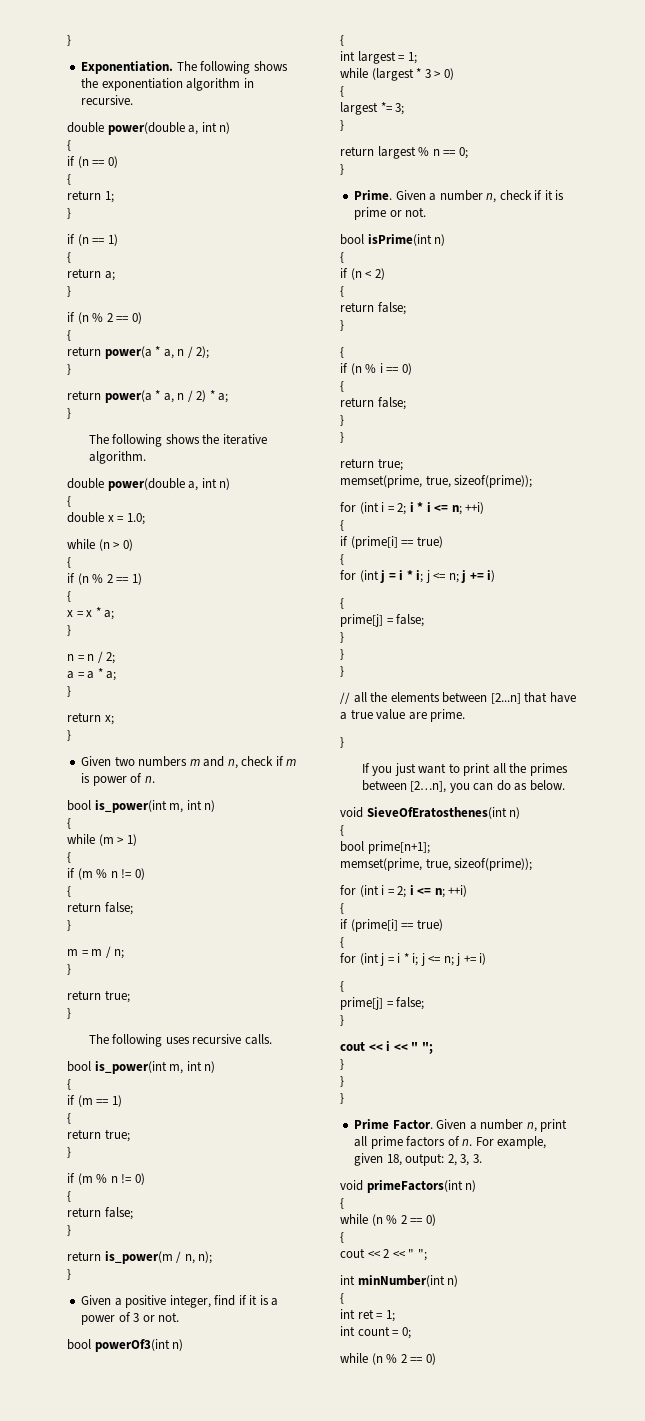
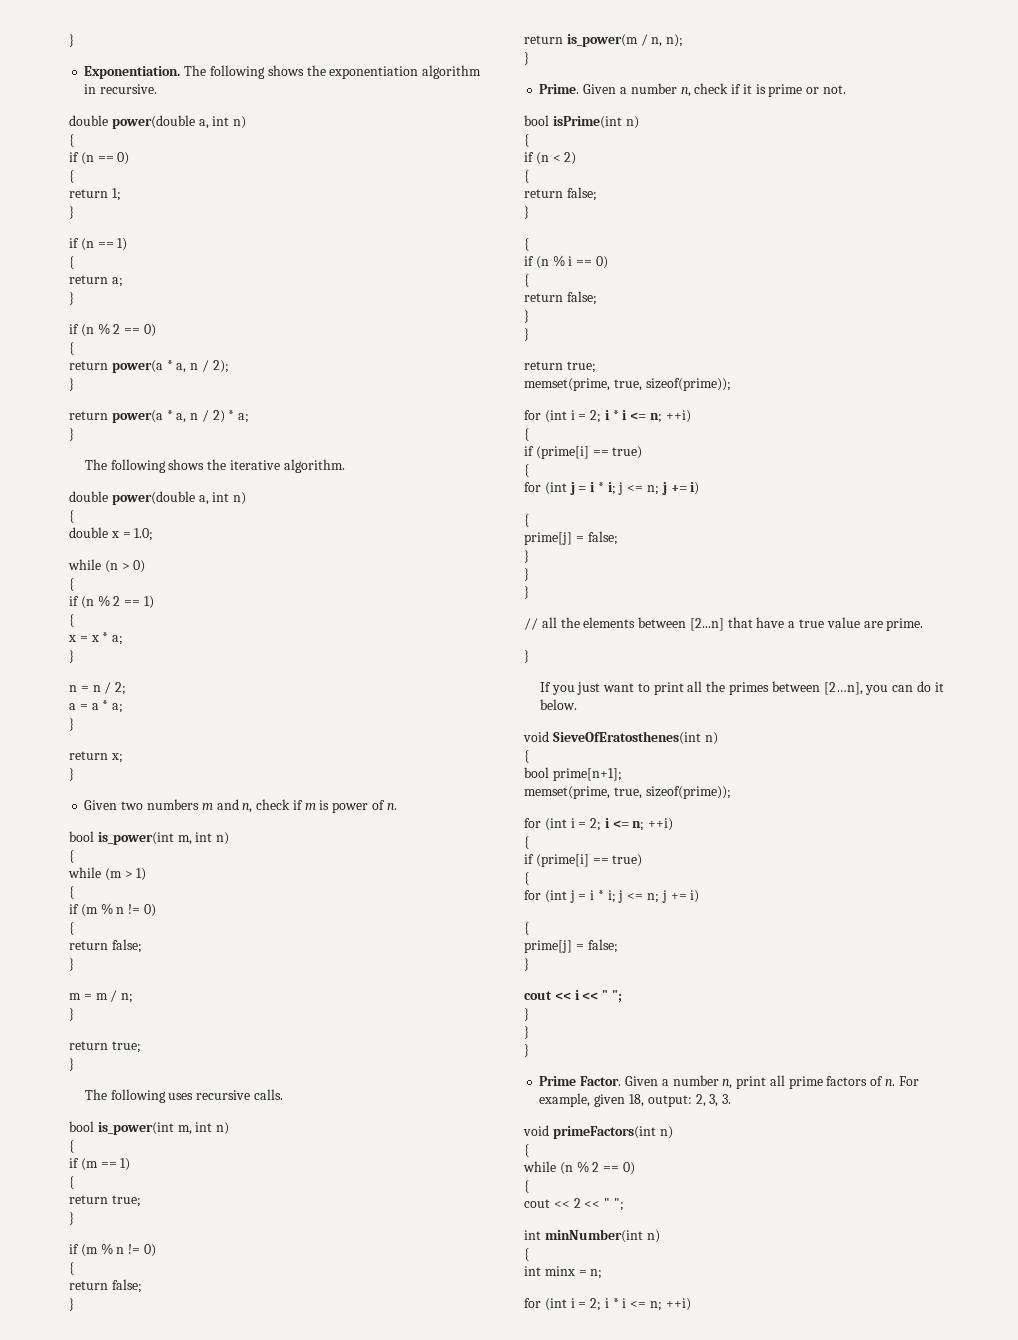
[81,1295,279,1308] [81,1312,180,1325] [67,1339,184,1352] [340,35,344,46] [340,51,417,64] [340,68,454,81] [340,86,344,97] [340,102,405,115] [340,120,344,131] [340,146,468,159] [340,164,344,175] // Given a positive integer, find if it is a power of 3 or not. // bool powerOf3(int n) // { // int largest = 1; // while (largest * 3 > 0) // { // largest *= 3; // } // return largest % n == 0; // } -> (529, 58) none
[514,783,528,791] as -> [934,682,944,692] it
[357,1309,395,1322] [340,1326,411,1339] [340,1353,436,1365] ret = 1; // int count = 0; // while (n % 2 == 0) -> [544,1266,603,1279] [524,1298,691,1311] minx = n; // for (int i = 2; i * i <= n; ++i)

